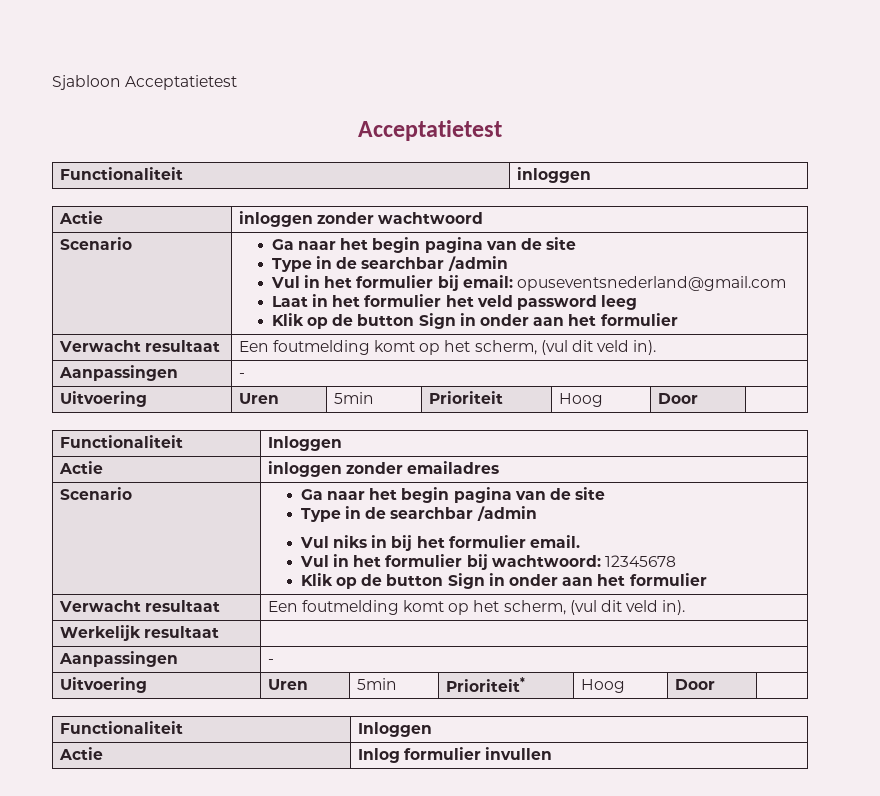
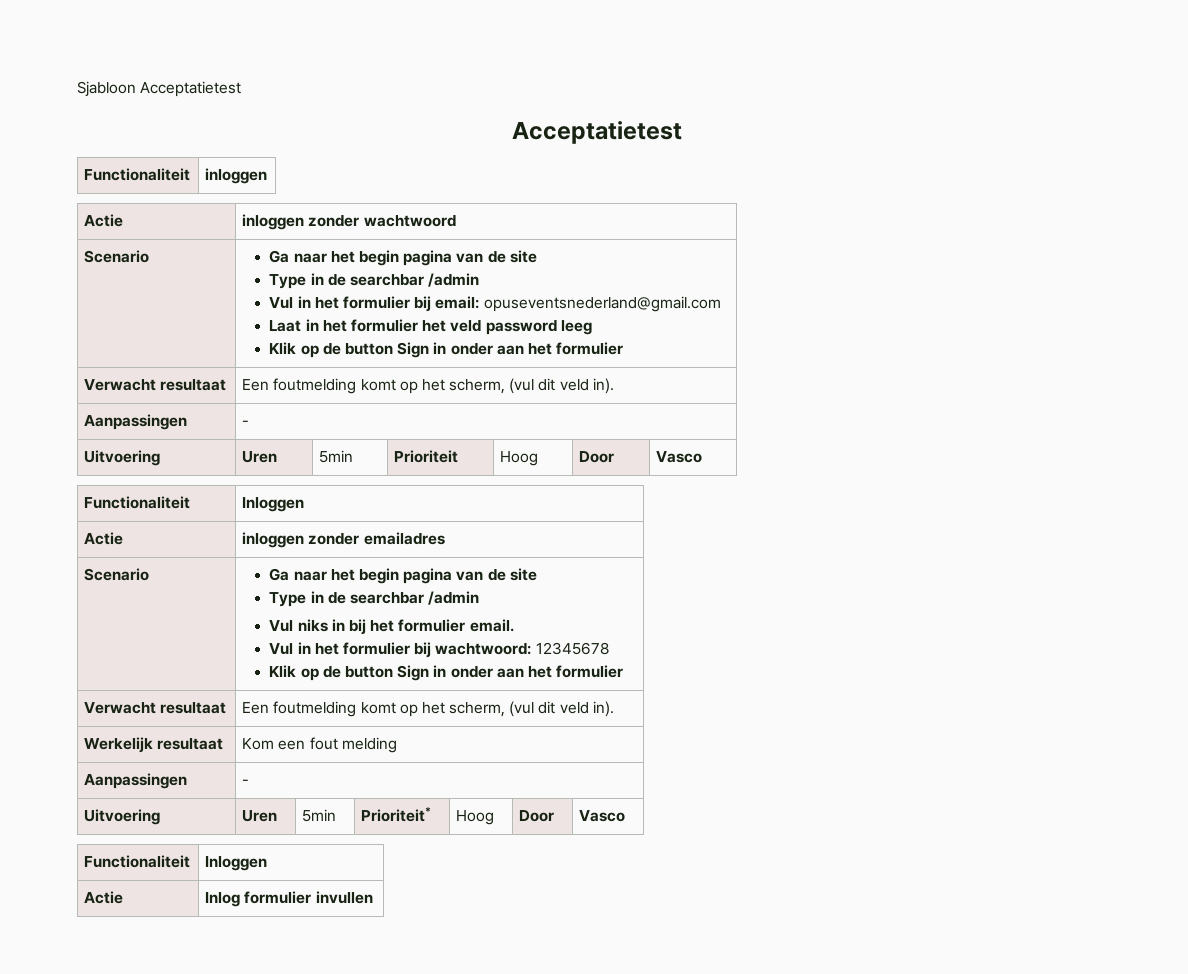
(698, 398) none -> [656,451,703,463] Vasco
(219, 632) none -> [242,737,397,753] Kom een fout melding
(715, 684) none -> [579,810,626,822] Vasco

